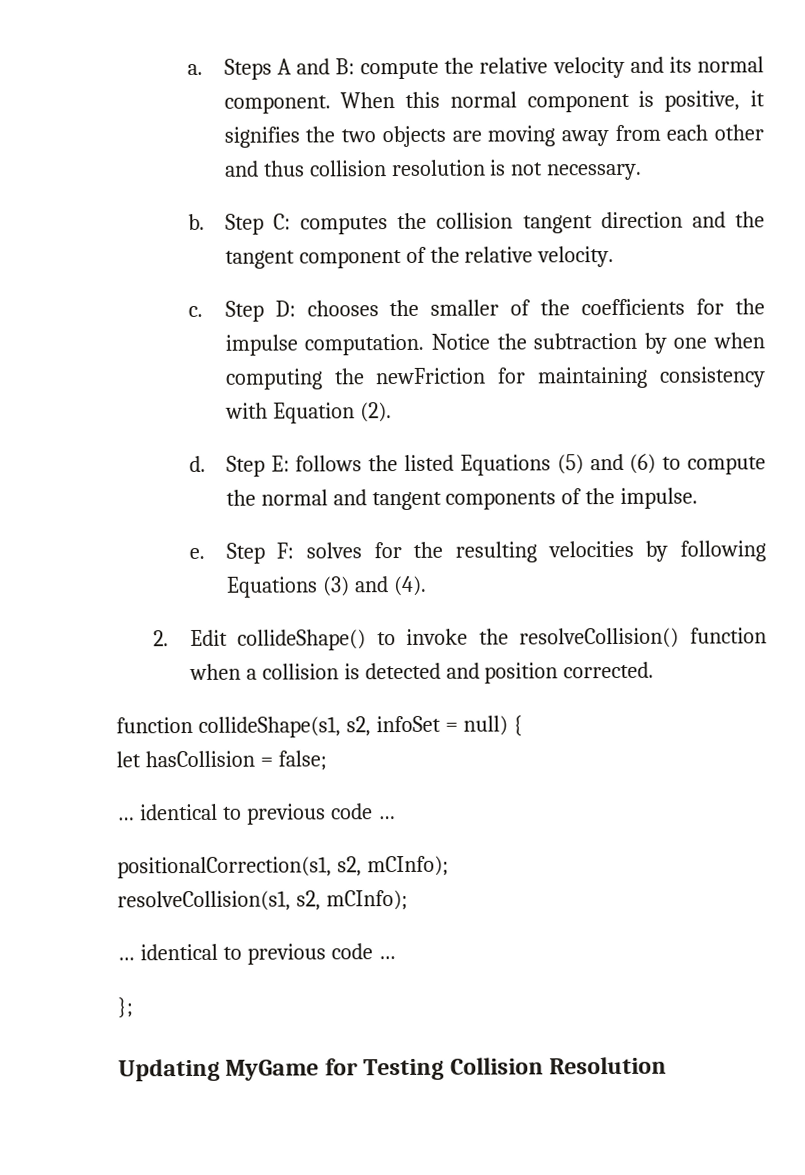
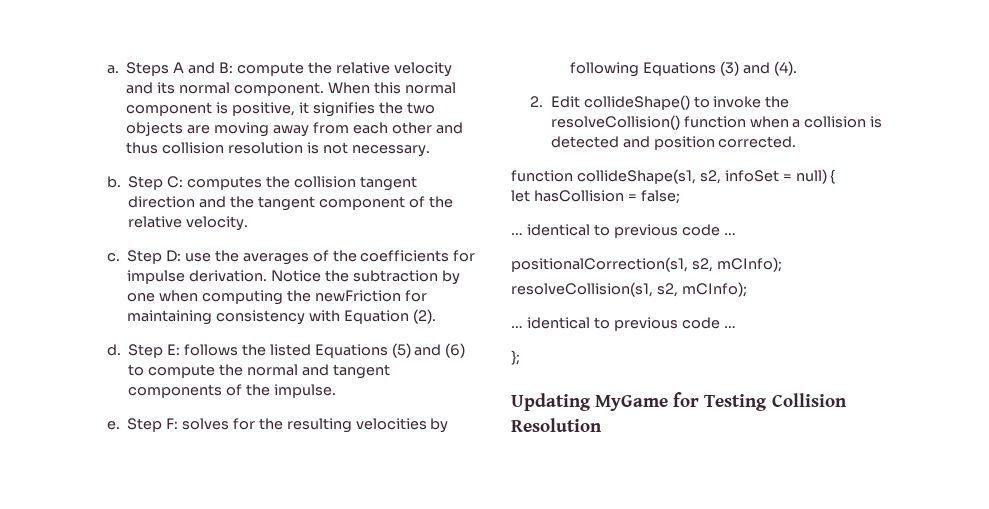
[306,299,500,317] chooses the smaller -> [184,250,309,265] use the averages
[735,298,766,315] [224,333,425,356] the impulse computation. -> [127,270,267,284] impulse derivation.

